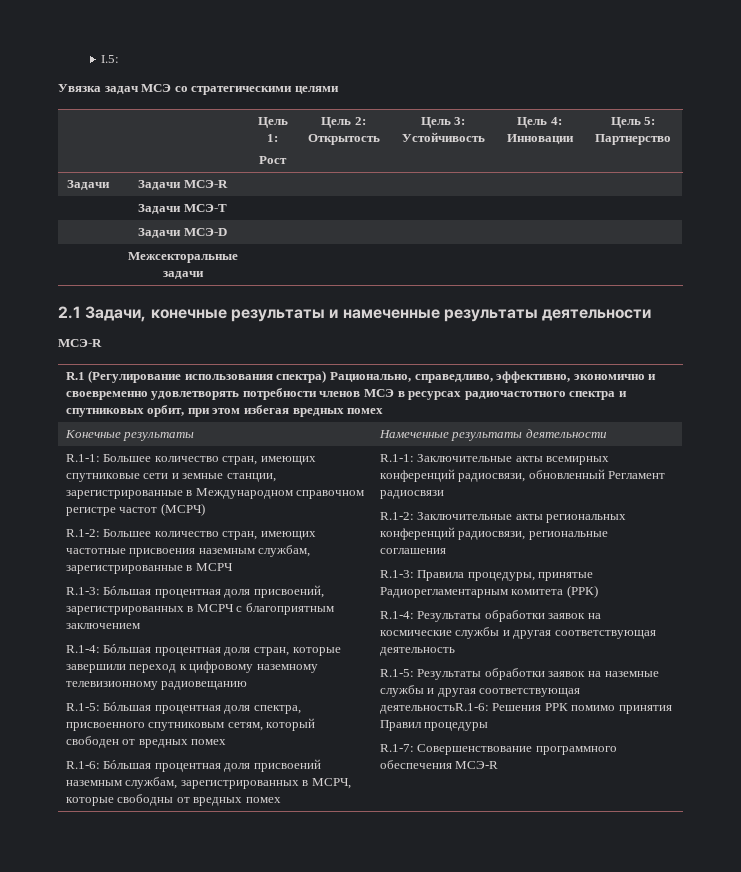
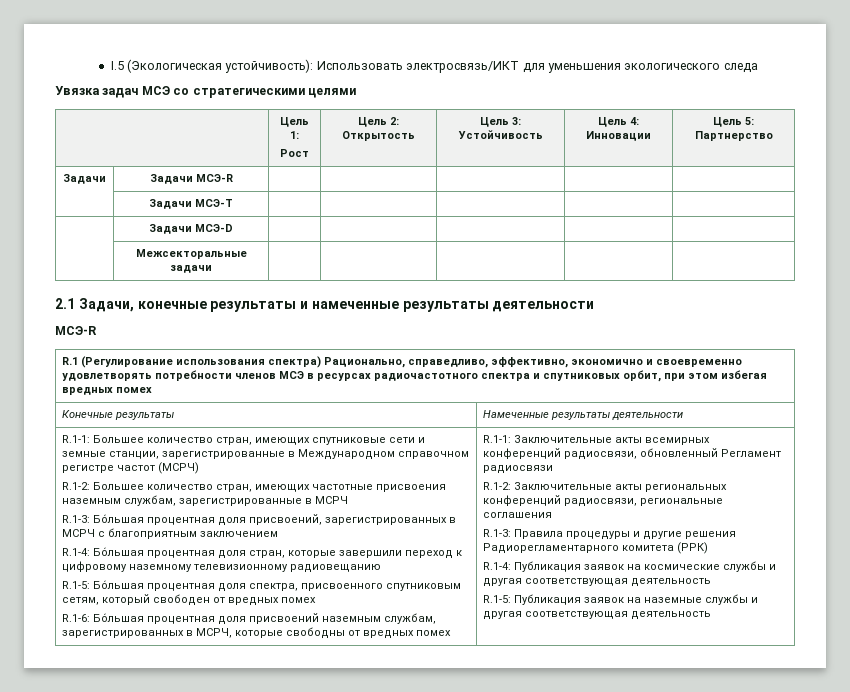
[101,55,120,63] I.5: -> [110,59,758,73] I.5 (Экологическая устойчивость): Использовать электросвязь/ИКТ для уменьшения экологического следа
[467,572,594,581] [379,587,508,598] процедуры, принятые Радиорегламентарным -> [566,531,737,540] [483,543,620,554] процедуры и другие решения Радиорегламентарного
[417,610,545,622] Результаты обработки -> [514,561,582,572] Публикация
[417,668,545,680] Результаты обработки -> [514,594,582,605] Публикация
[379,703,672,714] [379,720,489,731] [379,744,617,755] [379,760,499,769] деятельностьR.1-6: Решения РРК помимо принятия Правил процедуры // R.1-7: Совершенствование программного обеспечения МСЭ-R -> [631,611,712,620] деятельность

